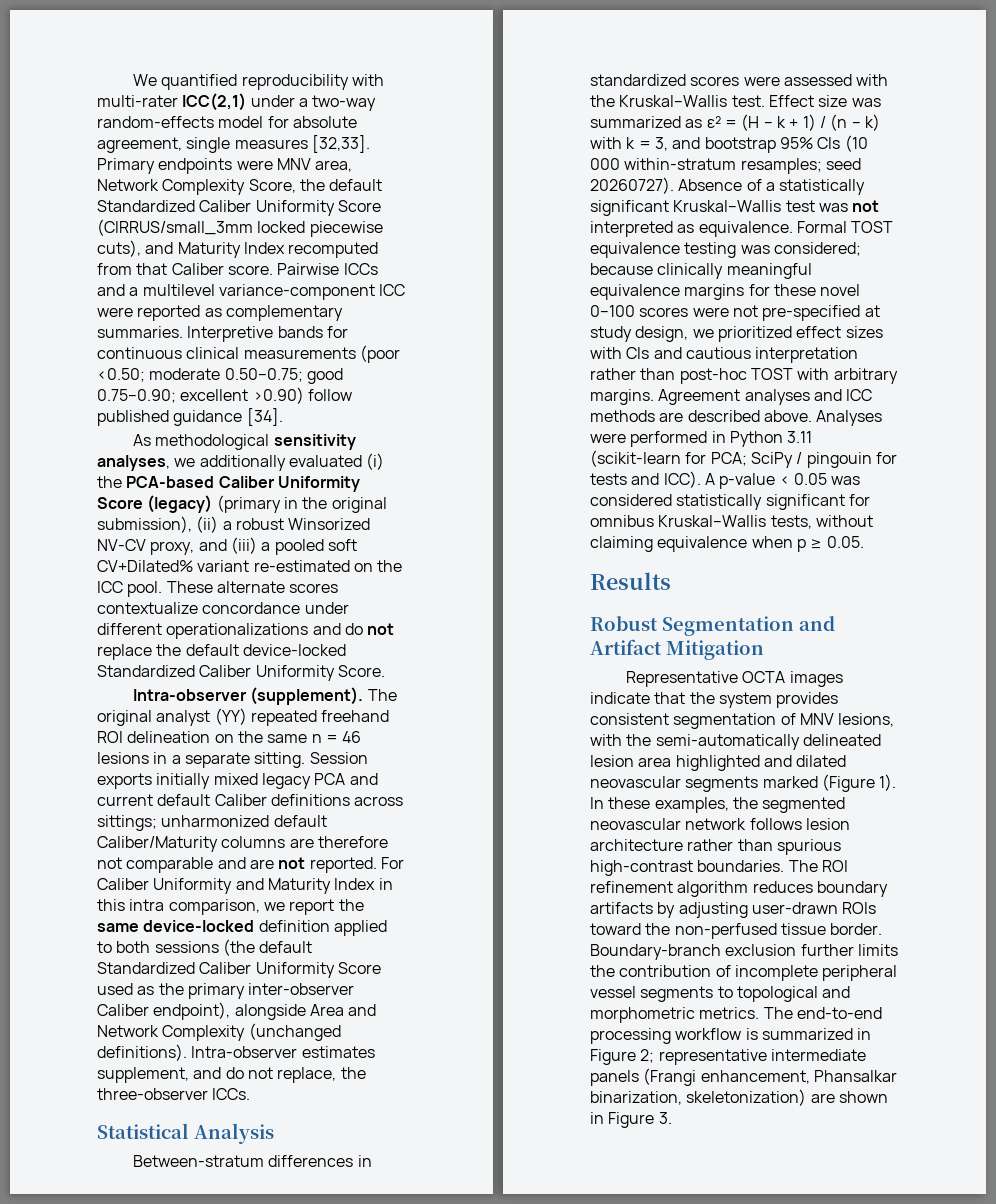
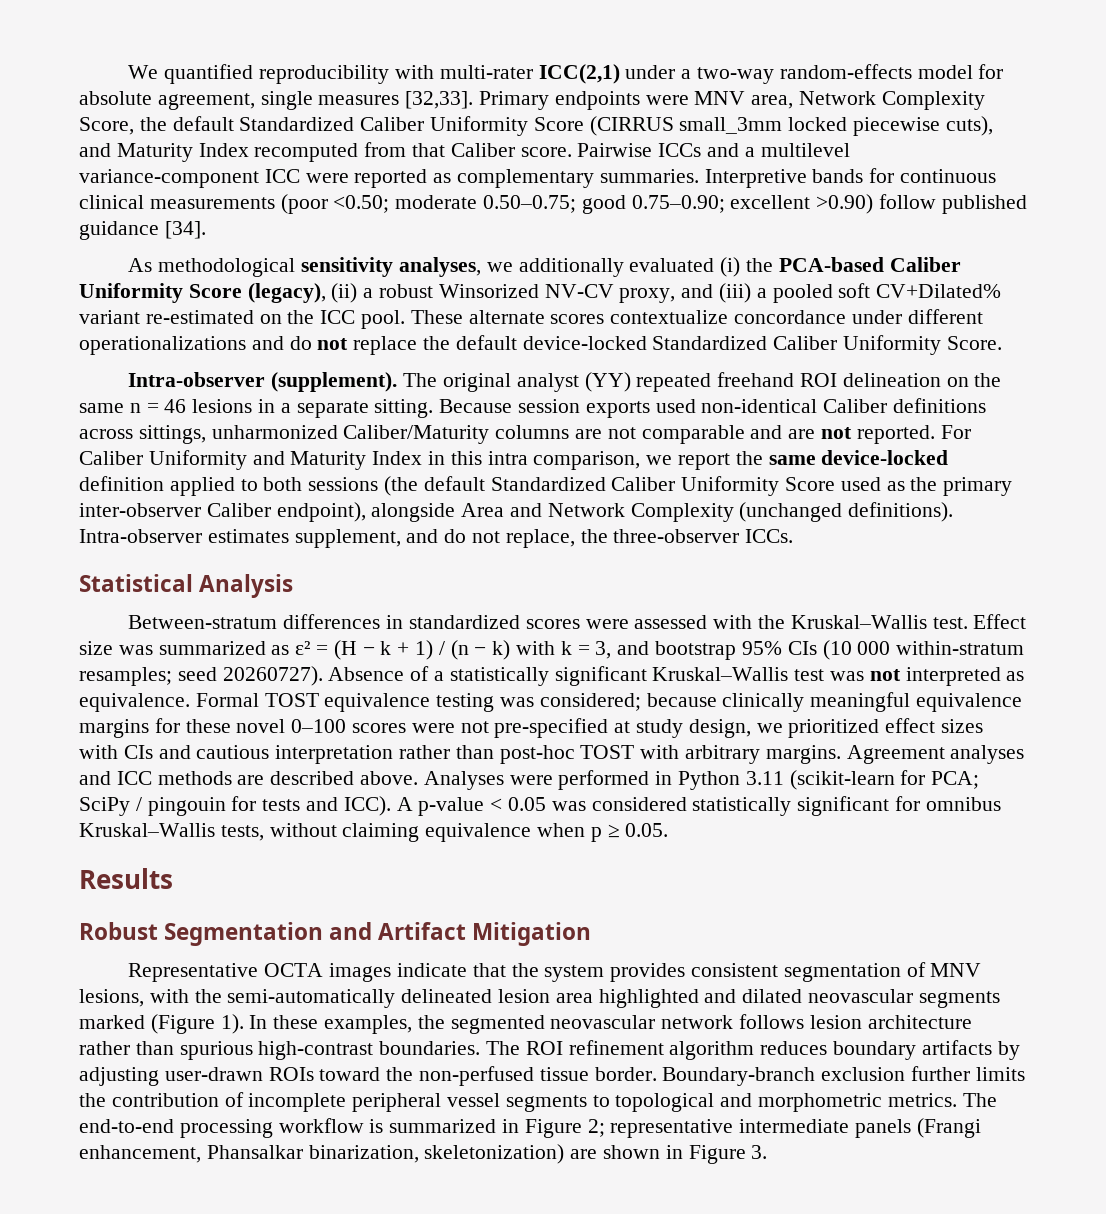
[97,219,253,236] (CIRRUS/small_3mm -> [589,116,783,136] (CIRRUS small_3mm
[147,495,387,513] [97,516,192,533] (legacy) (primary in the original submission), -> [247,283,326,303] (legacy),
[309,752,368,764] [97,773,378,789] [97,794,404,806] [97,815,327,831] Session exports initially mixed legacy PCA and current default Caliber definitions across sittings; unharmonized default -> [439,398,987,418] [79,425,338,444] Because session exports used non-identical Caliber definitions across sittings, unharmonized
[317,836,388,848] therefore -> (603, 434) none

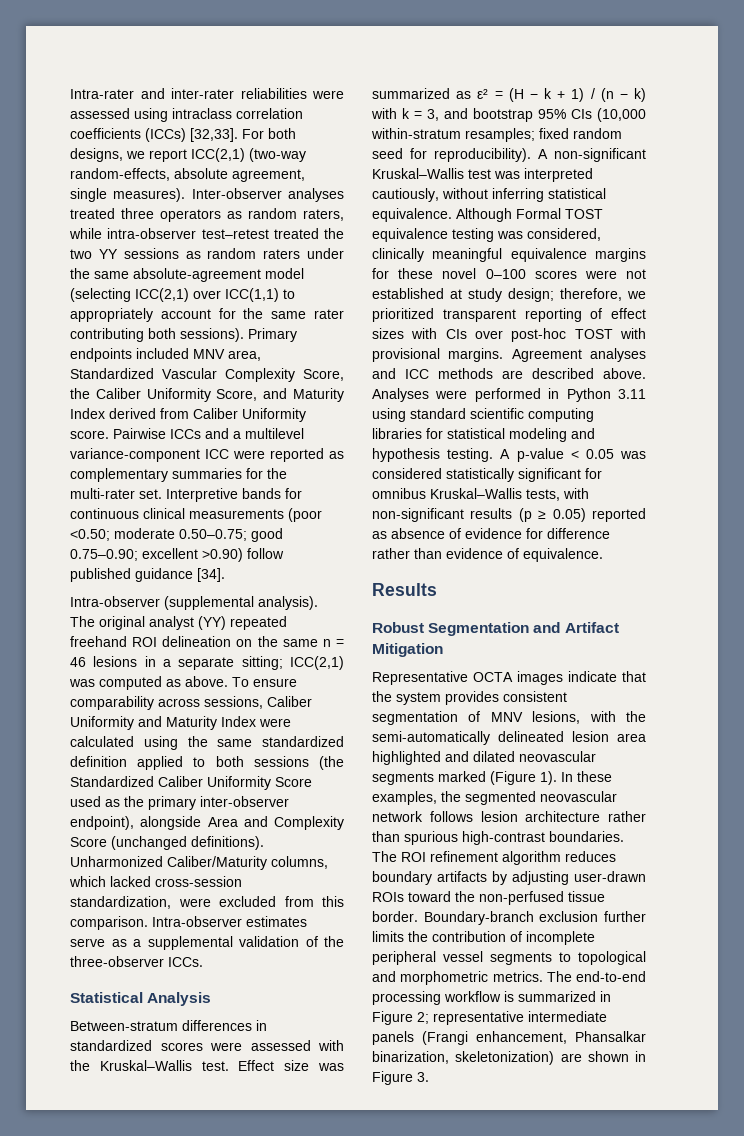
[128,64,1004,84] [79,91,474,110] We quantified reproducibility with multi-rater ICC(2,1) under a two-way random-effects model for absolute agreement, single measures [32,33]. -> [70,88,344,99] [70,108,303,122] [70,128,296,142] [70,148,306,162] [70,168,305,182] [70,188,344,202] [70,208,344,222] [69,228,344,239] [70,248,344,259] [70,268,304,282] [70,288,295,302] [70,308,345,322] [70,328,244,342] Intra-rater and inter-rater reliabilities were assessed using intraclass correlation coefficients (ICCs) [32,33]. For both designs, we report ICC(2,1) (two-way random-effects, absolute agreement, single measures). Inter-observer analyses treated three operators as random raters, while intra-observer test–retest treated the two YY sessions as random raters under the same absolute-agreement model (selecting ICC(2,1) over ICC(1,1) to appropriately account for the same rater contributing both sessions).
[645,95,689,105] were -> [136,348,189,359] included
[799,91,877,105] Network -> [70,368,217,379] Standardized Vascular
[172,116,993,136] [79,142,515,162] default Standardized Caliber Uniformity Score (CIRRUS small_3mm locked piecewise cuts), and Maturity Index recomputed from that Caliber -> [95,388,344,402] [70,408,306,422] Caliber Uniformity Score, and Maturity Index derived from Caliber Uniformity
[599,169,699,183] summaries. -> [172,468,287,479] [70,488,162,499] summaries for the multi-rater set.
[128,257,961,277] [79,283,1002,303] [79,309,983,329] [79,335,1002,355] [128,372,398,392] // As methodological sensitivity analyses, we additionally evaluated (i) the PCA-based Caliber Uniformity Score (legacy), (ii) a robust Winsorized NV-CV proxy, and (iii) a pooled soft CV+Dilated% variant re-estimated on the ICC pool. These alternate scores contextualize concordance under different operationalizations and do not replace the default device-locked Standardized Caliber Uniformity Score. // Intra-observer (supplement). -> [70,596,318,610] // Intra-observer (supplemental analysis).
[374,398,987,418] [79,425,971,444] sitting. Because session exports used non-identical Caliber definitions across sittings, unharmonized Caliber/Maturity columns are not comparable and are not reported. For -> [241,656,344,670] [69,676,297,690] [70,696,263,710] sitting; ICC(2,1) was computed as above. To ensure comparability across sessions,
[428,450,949,470] in this intra comparison, we report the same device-locked -> [259,718,291,727] [70,736,344,750] were calculated using the same standardized
[423,476,485,491] default -> (344, 763) none
[206,503,271,517] Caliber -> (289, 801) none
[547,502,954,522] [79,529,575,548] Network Complexity (unchanged definitions). Intra-observer estimates supplement, and do not replace, -> [274,816,344,830] [70,836,264,850] [70,856,328,870] [69,876,242,887] [70,896,344,909] [70,916,307,930] [70,936,318,950] Complexity Score (unchanged definitions). Unharmonized Caliber/Maturity columns, which lacked cross-session standardization, were excluded from this comparison. Intra-observer estimates serve as a supplemental validation of
[822,640,1025,660] [79,666,1025,686] [79,693,190,712] (10 000 within-stratum resamples; seed 20260727). Absence of a statistically significant Kruskal–Wallis test was not interpreted as equivalence. -> [597,108,646,122] [371,128,622,142] [372,148,646,162] [372,168,593,182] [372,188,606,202] [372,208,512,222] (10,000 within-stratum resamples; fixed random seed for reproducibility). A non-significant Kruskal–Wallis test was interpreted cautiously, without inferring statistical equivalence. Although
[539,693,717,711] considered; because -> [527,228,601,241] considered,
[494,718,609,738] pre-specified -> [372,288,444,299] established
[688,718,984,738] [79,745,494,764] design, we prioritized effect sizes with CIs and cautious interpretation rather than -> [508,288,646,302] [372,308,646,322] [372,328,503,339] design; therefore, we prioritized transparent reporting of effect sizes with CIs over
[685,745,761,764] arbitrary -> [372,348,440,362] provisional
[789,770,980,790] [79,796,391,816] (scikit-learn for PCA; SciPy / pingouin for tests and ICC). -> [372,408,594,422] [372,428,595,442] [372,448,494,462] using standard scientific computing libraries for statistical modeling and hypothesis testing.
[269,823,669,842] without claiming equivalence when p ≥ 0.05. -> [563,488,589,499] [372,508,646,522] [372,528,610,539] [372,548,603,562] with non-significant results (p ≥ 0.05) reported as absence of evidence for difference rather than evidence of equivalence.

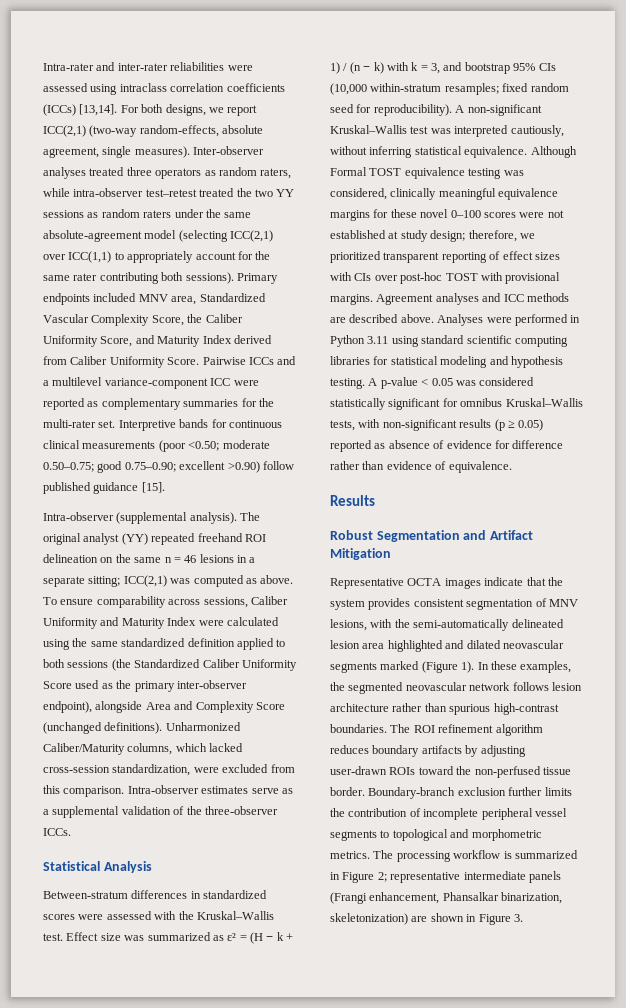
[190,128,238,142] [32,33]. -> [79,104,118,116] [13,14].
[70,430,109,439] score. -> [167,357,200,365] Score.
[197,568,225,582] [34]. -> [141,482,165,493] [15].
[576,971,646,982] end-to-end -> (394, 854) none

